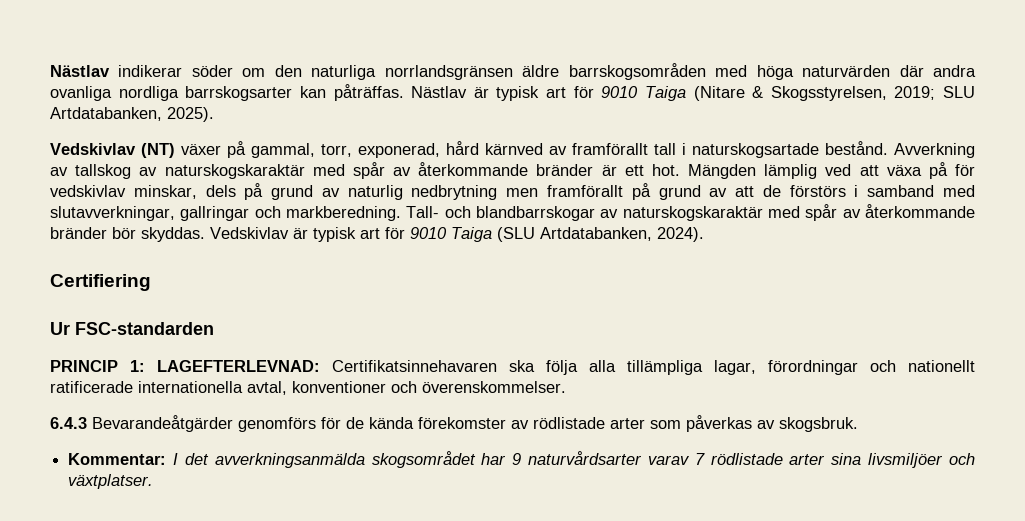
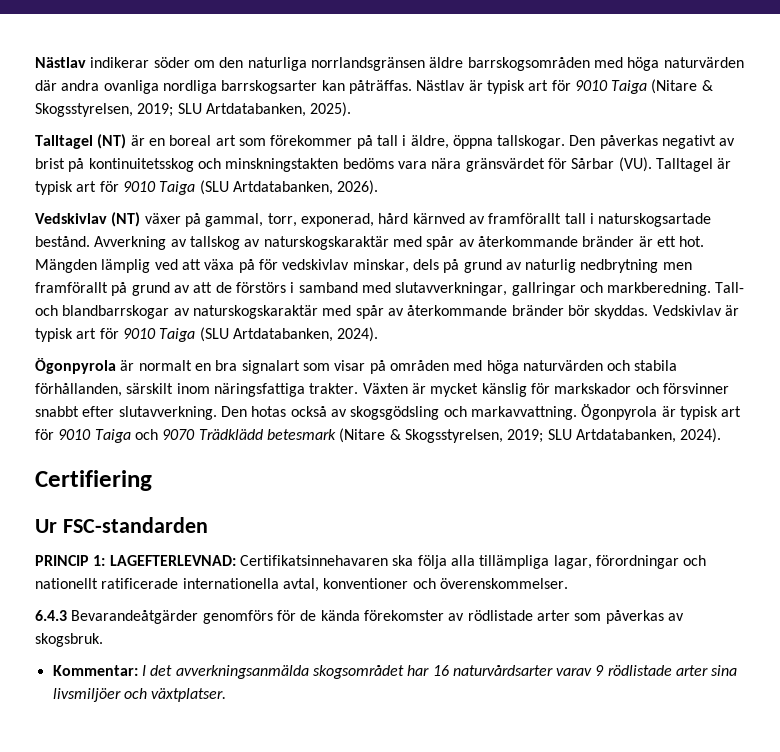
(214, 114) none -> [35,134,736,149] [35,157,732,172] [35,180,379,195] // Talltagel (NT) är en boreal art som förekommer på tall i äldre, öppna tallskogar. Den påverkas negativt av brist på kontinuitetsskog och minskningstakten bedöms vara nära gränsvärdet för Sårbar (VU). Talltagel är typisk art för 9010 Taiga (SLU Artdatabanken, 2026).
(704, 234) none -> [35,358,678,374] [35,383,729,397] [35,404,742,420] [35,428,722,443] // Ögonpyrola är normalt en bra signalart som visar på områden med höga naturvärden och stabila förhållanden, särskilt inom näringsfattiga trakter. Växten är mycket känslig för markskador och försvinner snabbt efter slutavverkning. Den hotas också av skogsgödsling och markavvattning. Ögonpyrola är typisk art för 9010 Taiga och 9070 Trädklädd betesmark (Nitare & Skogsstyrelsen, 2019; SLU Artdatabanken, 2024).
[512,453,522,465] 9 -> [432,665,449,676] 16
[694,453,705,465] 7 -> [595,665,605,676] 9

